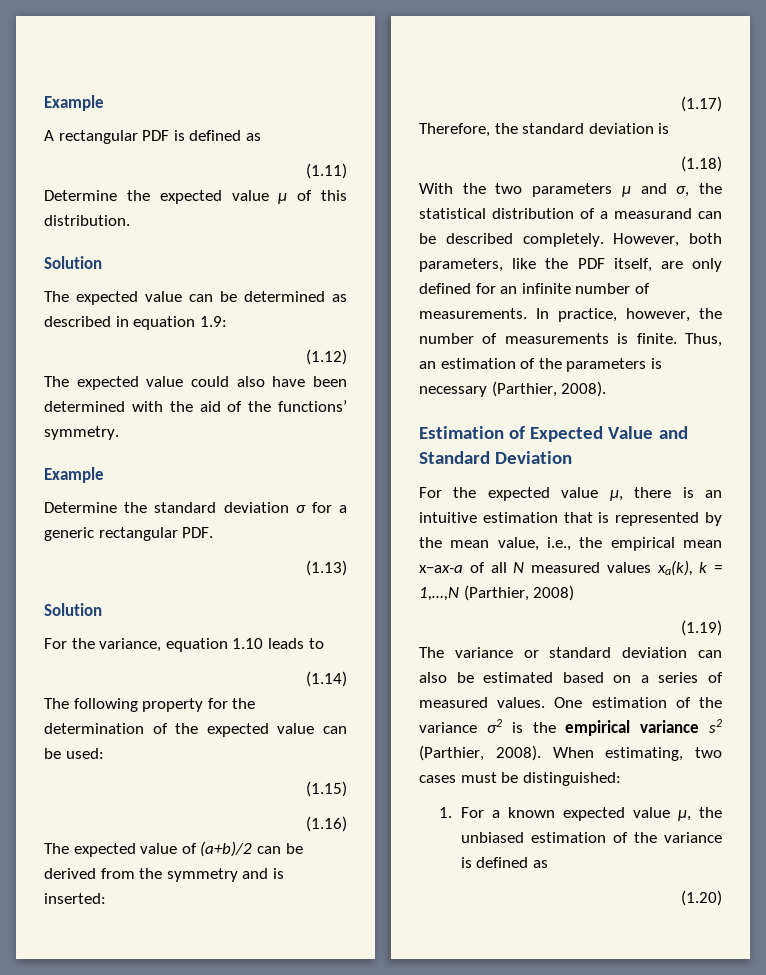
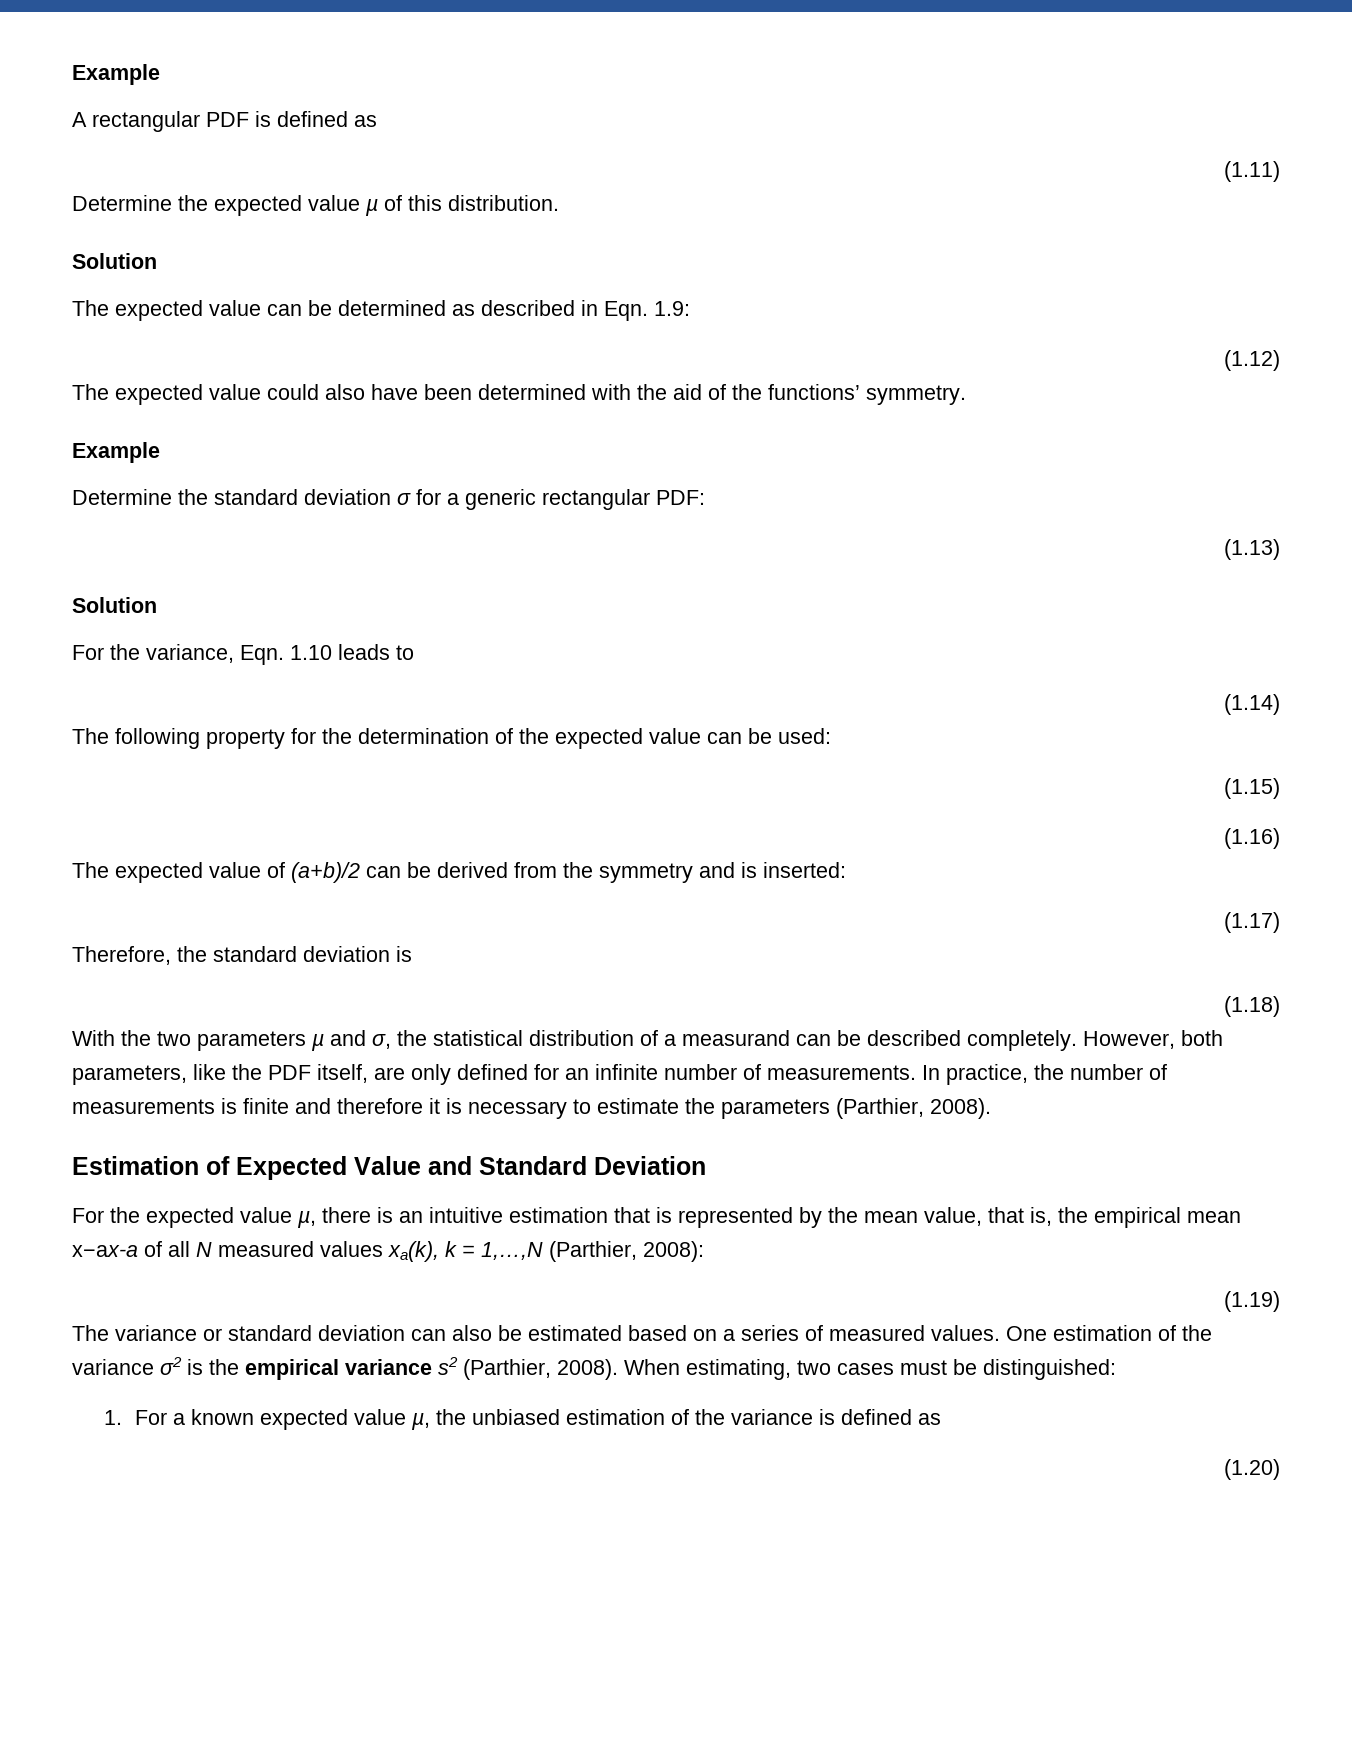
[133,316,196,330] equation -> [604,301,648,321] Eqn.
[182,527,214,538] PDF. -> [656,490,705,505] PDF:
[165,638,228,652] equation -> [240,645,284,665] Eqn.
[626,308,690,322] however, -> (1028, 1074) none
[636,333,722,347] [419,358,662,372] [419,386,487,397] finite. Thus, an estimation of the parameters is necessary -> [243,1098,830,1119] finite and therefore it is necessary to estimate the parameters
[547,537,571,551] i.e., -> [988,1207,1052,1226] that is,
[533,585,575,601] 2008) -> [643,1241,704,1262] 2008):

